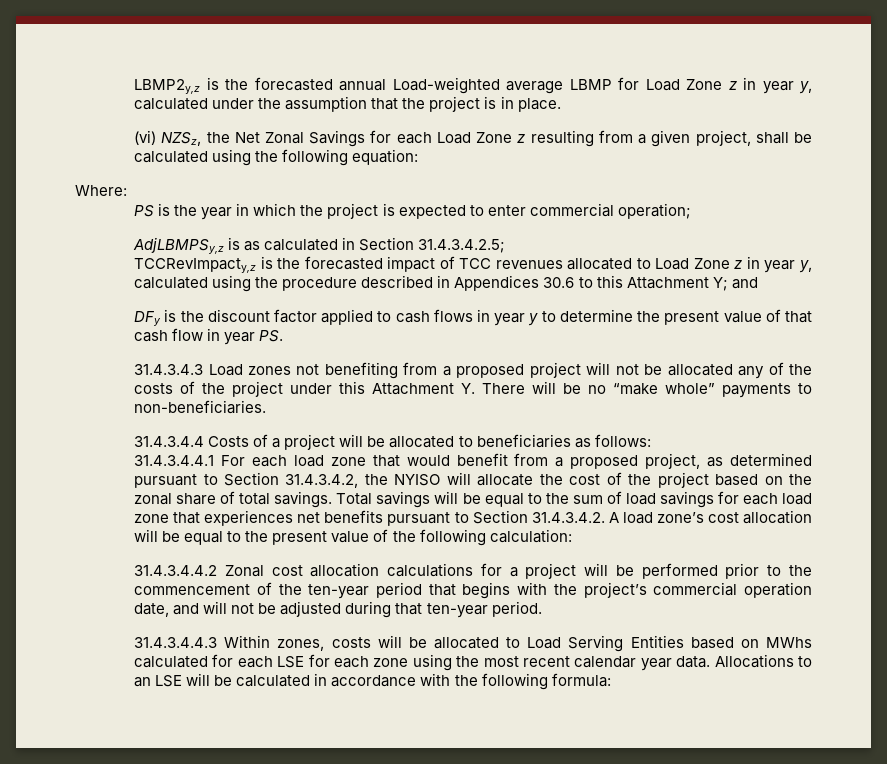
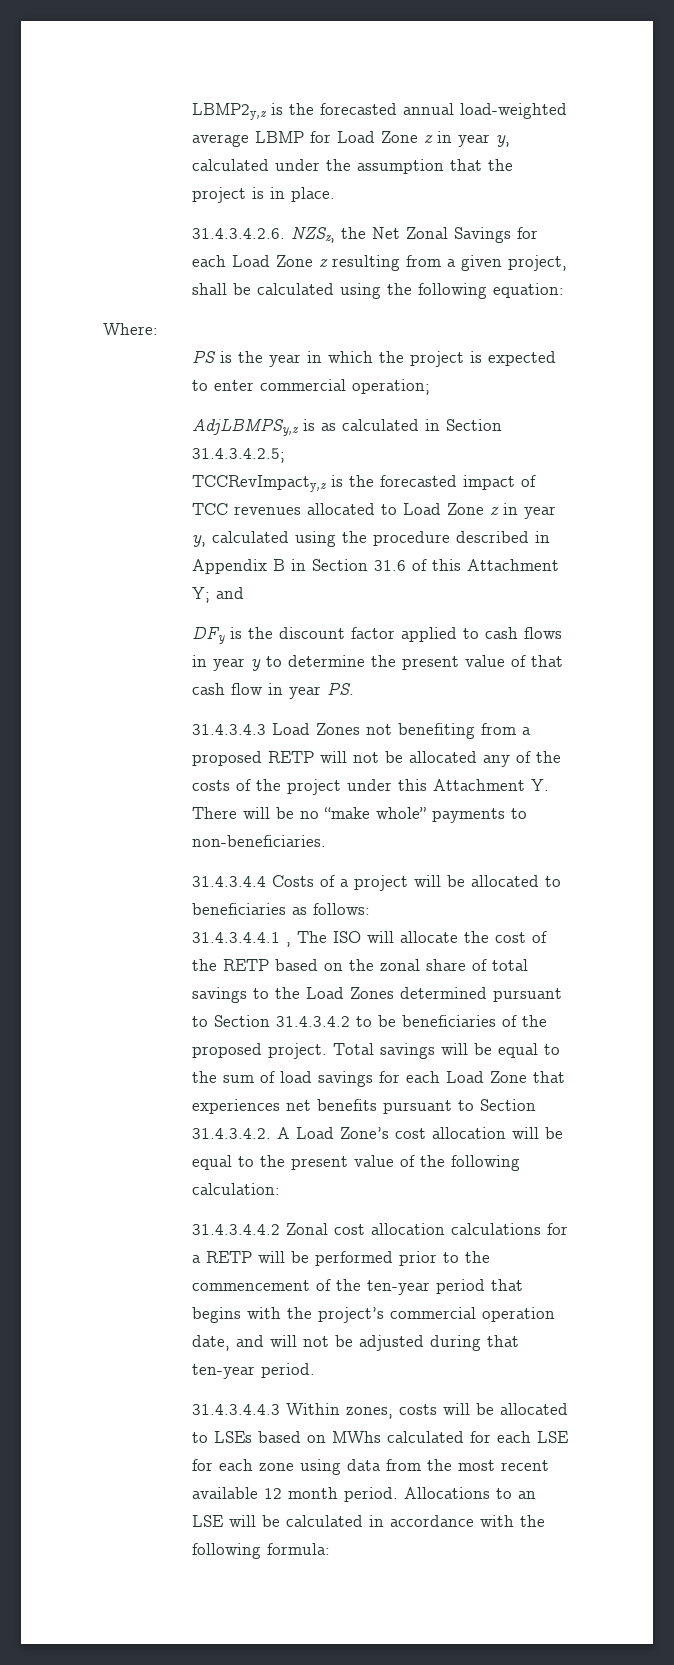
[392,77,500,94] Load-weighted -> [459,103,567,119] load-weighted
[134,130,157,145] (vi) -> [191,228,285,239] 31.4.3.4.2.6.
[454,275,593,291] Appendices 30.6 to -> [191,559,427,574] Appendix B in Section 31.6 of
[248,366,292,375] zones -> [315,723,360,735] Zones
[529,362,581,378] project -> [267,751,314,763] RETP
[221,453,813,469] [134,472,441,488] For each load zone that would benefit from a proposed project, as determined pursuant to Section 31.4.3.4.2, the NYISO -> [285,931,361,947] , The ISO
[657,472,709,488] project -> [222,959,269,971] RETP
[274,491,333,508] savings. -> [191,987,562,1003] [191,1015,547,1027] [191,1043,327,1059] savings to the Load Zones determined pursuant to Section 31.4.3.4.2 to be beneficiaries of the proposed project.
[781,493,812,505] [134,514,170,523] load zone -> [445,1071,527,1083] Load Zone
[622,512,704,524] load zone’s -> [295,1127,389,1139] Load Zone’s
[525,563,577,579] project -> [205,1251,252,1263] RETP
[527,635,684,652] Load Serving Entities -> [213,1431,252,1443] LSEs
(452, 662) none -> [346,1459,421,1471] data from
[574,656,711,671] calendar year data. -> [191,1487,398,1502] available 12 month period.

